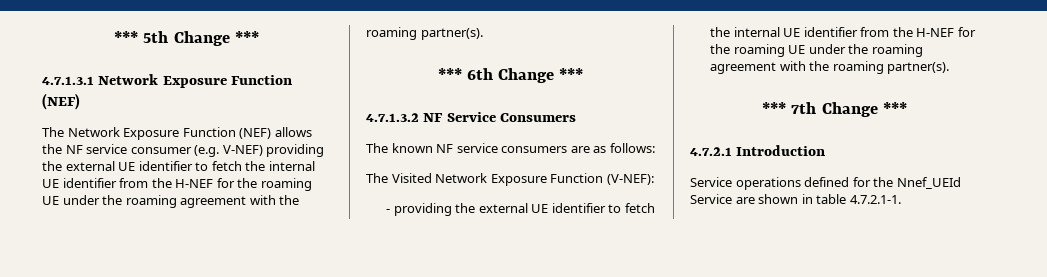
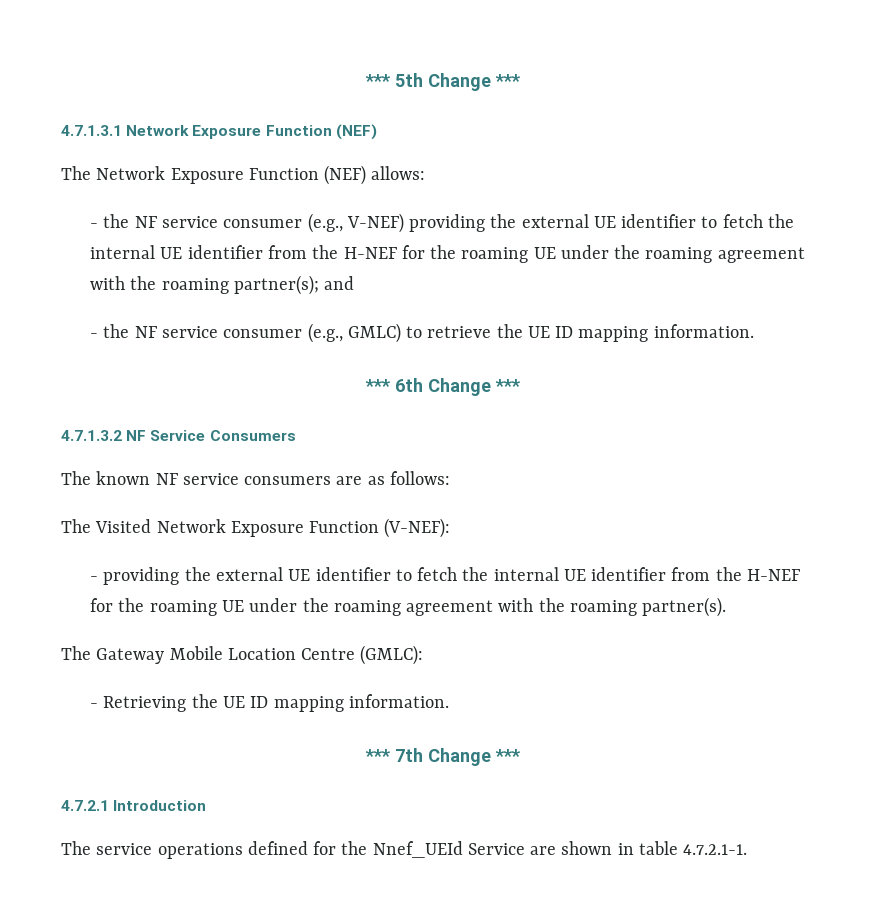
[274,127,312,137] [42,144,220,157] allows the NF service consumer (e.g. -> [371,166,426,180] [90,213,343,233] allows: // - the NF service consumer (e.g.,
[420,28,483,40] partner(s). -> [233,275,355,295] [90,323,754,343] partner(s); and // - the NF service consumer (e.g., GMLC) to retrieve the UE ID mapping information.
(950, 68) none -> [61,645,424,665] [90,694,449,712] // The Gateway Mobile Location Centre (GMLC): // - Retrieving the UE ID mapping information.
[690,177,732,187] Service -> [61,841,153,855] The service

